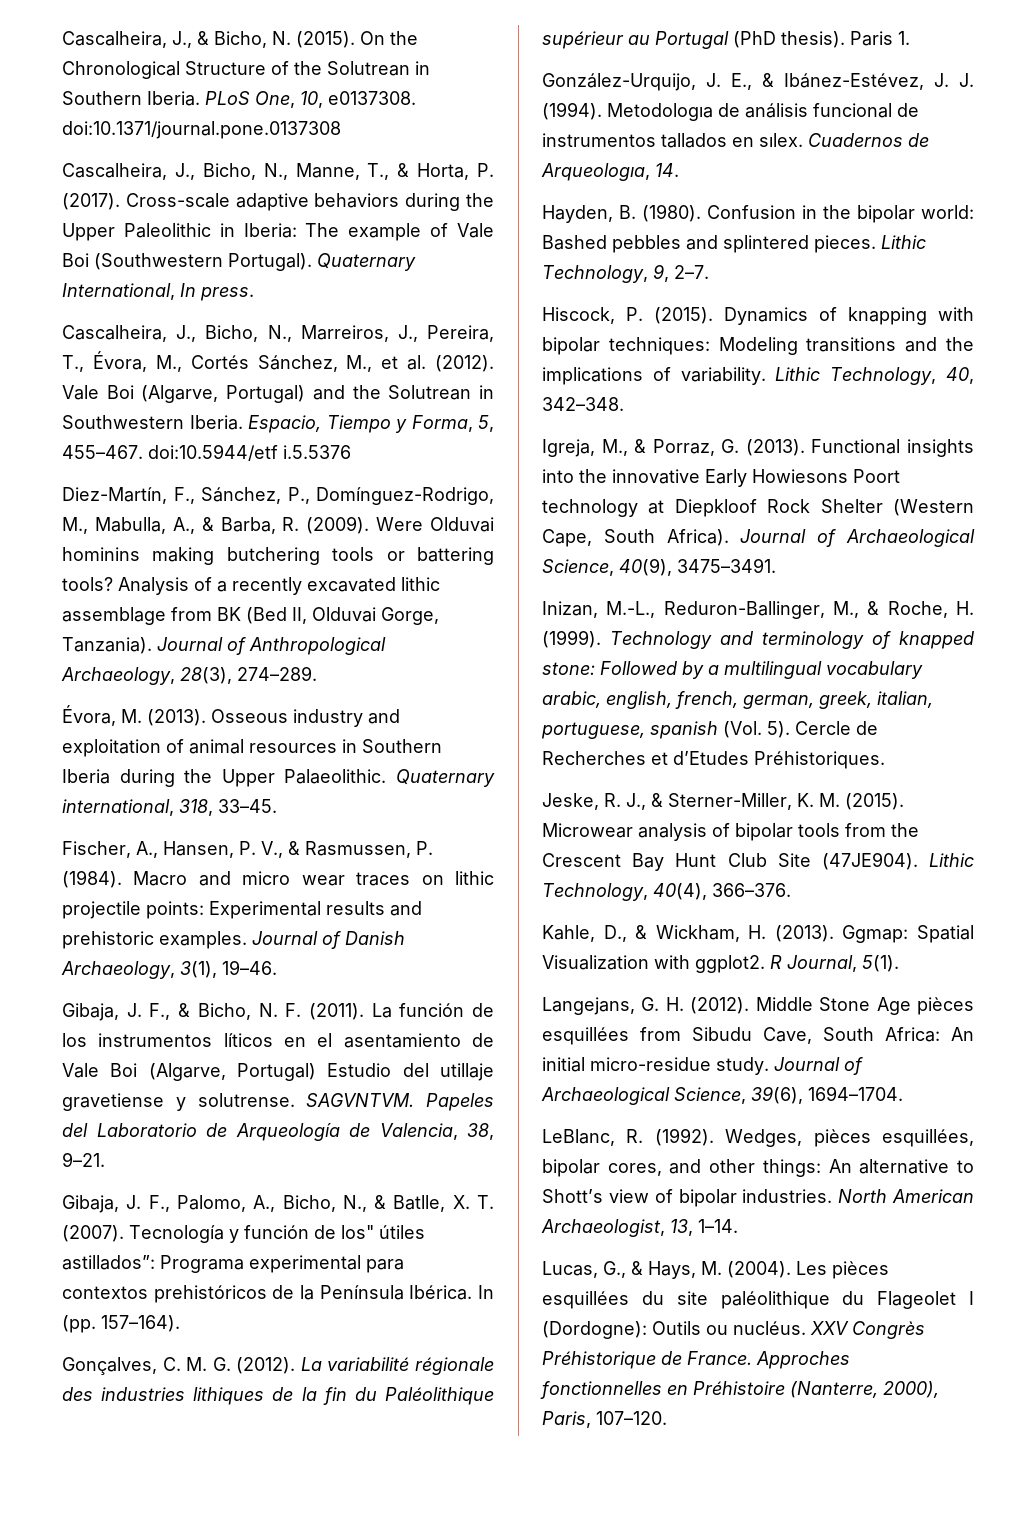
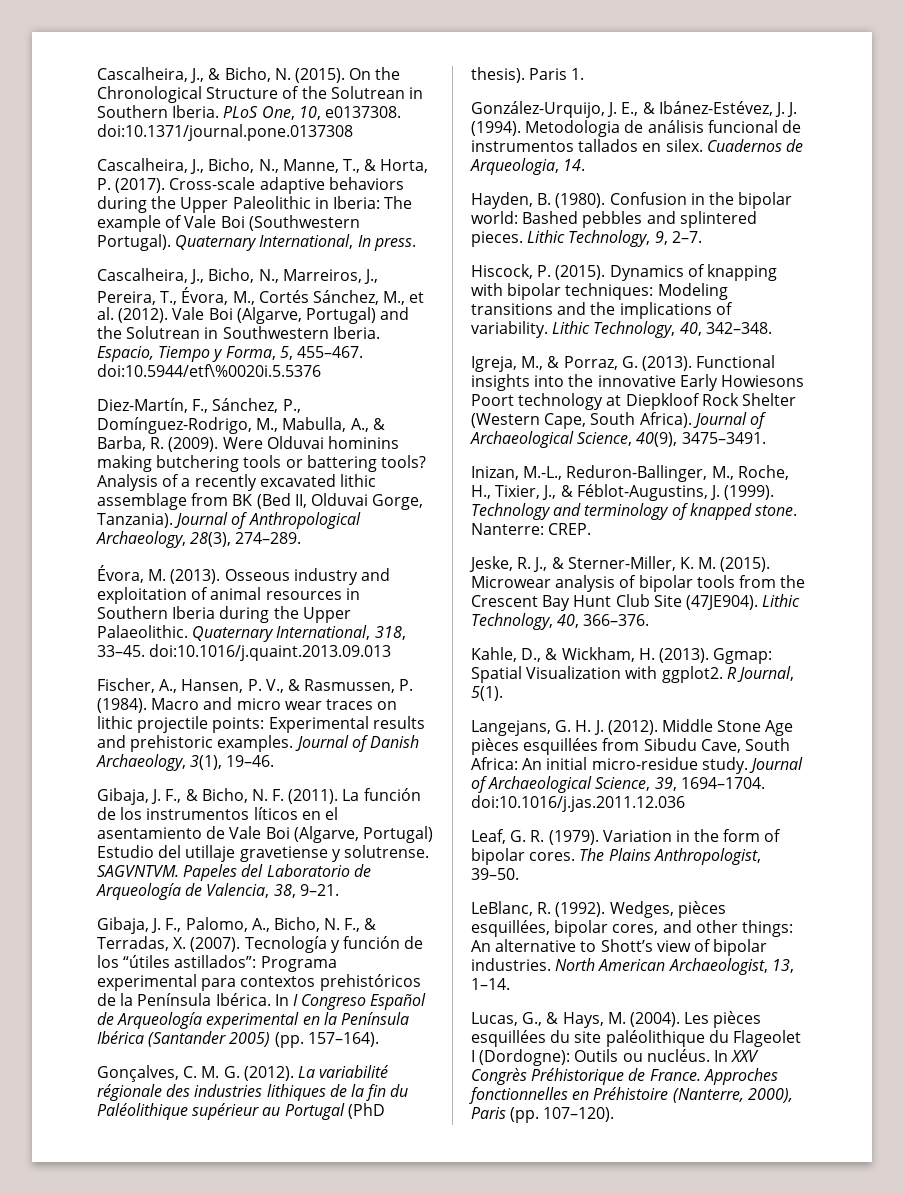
[148,444,351,461] doi:10.5944/etf i.5.5376 -> [97,364,321,377] doi:10.5944/etf\%0020i.5.5376
[62,799,174,816] international, -> [276,625,371,640] International,
(277, 806) none -> [149,644,392,661] doi:10.1016/j.quaint.2013.09.013
[342,1195,495,1212] N., & Batlle, X. T. -> [324,918,377,932] [97,936,187,951] N. F., & Terradas, X.
[341,1225,425,1239] los" útiles -> [97,955,171,968] los “útiles
(495, 1292) none -> [292,993,427,1010] [97,1012,409,1029] [97,1031,271,1047] I Congreso Español de Arqueología experimental en la Península Ibérica (Santander 2005)
[607,103,713,121] Metodologıa -> [525,120,621,137] Metodologia
[759,133,803,147] sılex. -> [665,139,703,152] silex.
[541,163,650,181] Arqueologıa, -> [470,158,559,175] Arqueologia,
[867,601,974,618] & Roche, H. -> [737,465,789,480] [471,484,720,501] Roche, H., Tixier, J., & Féblot-Augustins, J.
[542,661,923,679] [542,691,933,709] [541,721,878,739] [542,751,885,769] stone: Followed by a multilingual vocabulary arabic, english, french, german, greek, italian, portuguese, spanish (Vol. 5). Cercle de Recherches et d’Etudes Préhistoriques. -> [754,505,797,516] [471,523,592,535] stone. Nanterre: CREP.
[653,883,707,900] 40(4), -> [557,614,580,628] 40,
(684, 1004) none -> [593,720,604,735] J.
[751,1086,803,1104] 39(6), -> [654,777,677,791] 39,
(903, 1093) none -> [471,795,685,812] [471,829,782,845] [471,848,761,865] [471,868,519,880] doi:10.1016/j.jas.2011.12.036 // Leaf, G. R. (1979). Variation in the form of bipolar cores. The Plains Anthropologist, 39–50.
(806, 1328) none -> [713,1050,728,1062] In
[542,1411,667,1428] Paris, 107–120. -> [471,1107,615,1123] Paris (pp. 107–120).

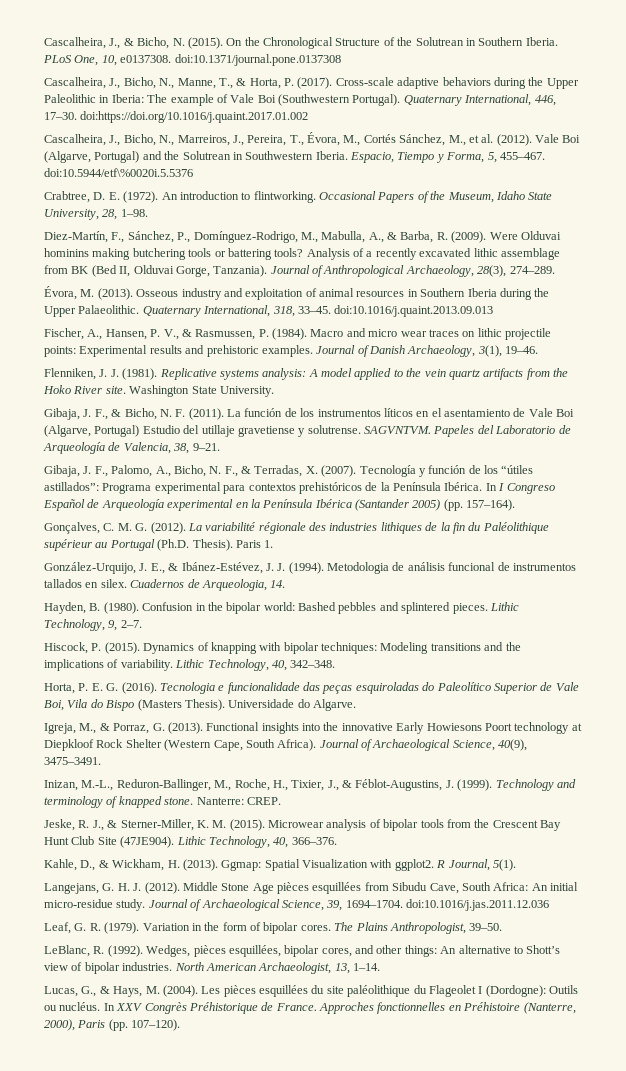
[357,235,416,251] In press. -> [534,95,556,106] [44,111,309,123] 446, 17–30. doi:https://doi.org/10.1016/j.quaint.2017.01.002
(321, 370) none -> [44,191,553,203] [44,209,148,220] // Crabtree, D. E. (1972). An introduction to flintworking. Occasional Papers of the Museum, Idaho State University, 28, 1–98.
(275, 761) none -> [44,368,568,380] [43,385,274,397] // Flenniken, J. J. (1981). Replicative systems analysis: A model applied to the vein quartz artifacts from the Hoko River site. Washington State University.
[347,1103,385,1119] [471,67,525,83] (PhD thesis). -> [157,539,233,551] (Ph.D. Thesis).
(772, 328) none -> [44,682,579,694] [44,699,356,711] // Horta, P. E. G. (2016). Tecnologia e funcionalidade das peças esquiroladas do Paleolítico Superior de Vale Boi, Vila do Bispo (Masters Thesis). Universidade do Algarve.

